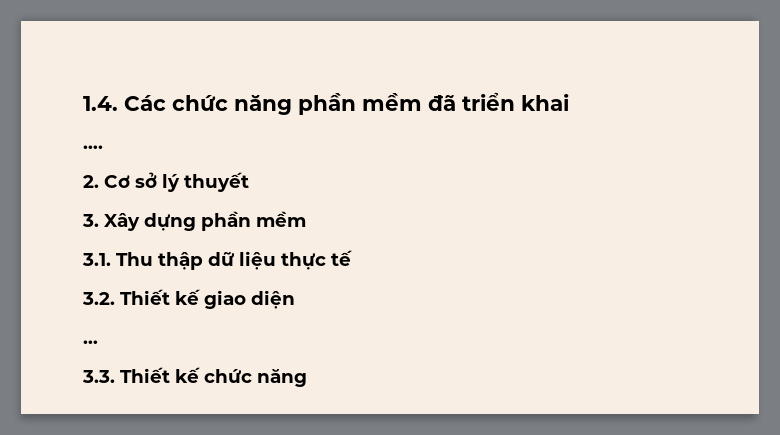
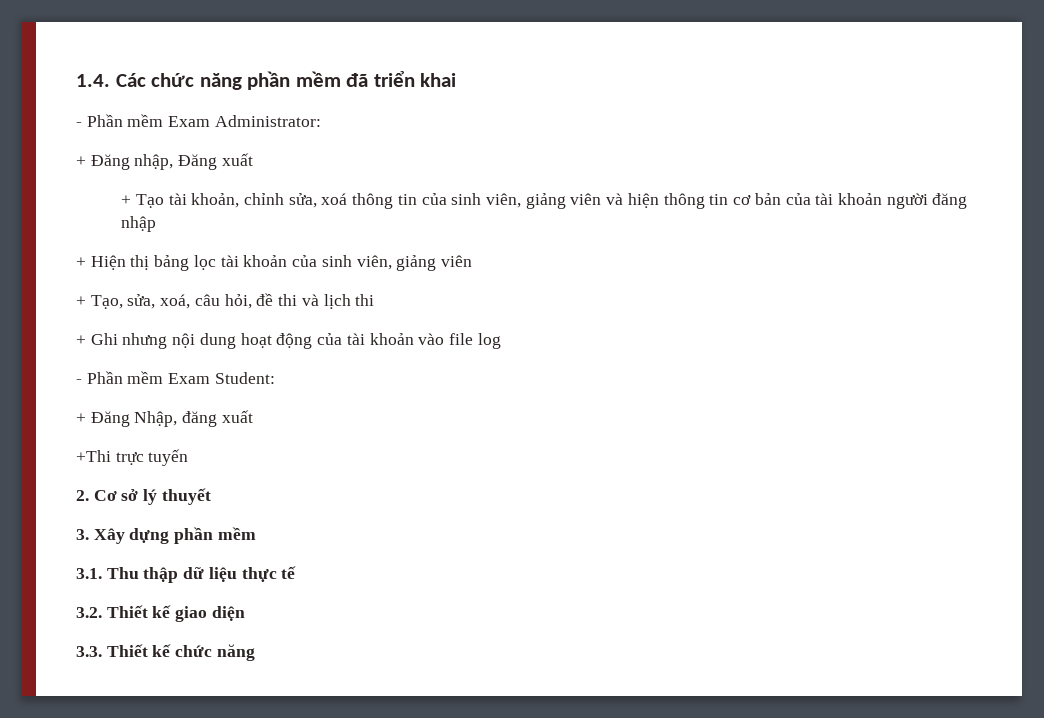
[83,145,103,149] …. -> [76,114,321,127] [76,153,253,170] [121,193,968,209] [121,216,157,232] [76,255,472,271] [76,293,375,309] [76,333,501,349] [76,371,275,384] [76,410,253,427] [76,449,189,466] - Phần mềm Exam Administrator: // + Đăng nhập, Đăng xuất // + Tạo tài khoản, chỉnh sửa, xoá thông tin của sinh viên, giảng viên và hiện thông tin cơ bản của tài khoản người đăng nhập // + Hiện thị bảng lọc tài khoản của sinh viên, giảng viên // + Tạo, sửa, xoá, câu hỏi, đề thi và lịch thi // + Ghi nhưng nội dung hoạt động của tài khoản vào file log // - Phần mềm Exam Student: // + Đăng Nhập, đăng xuất // +Thi trực tuyến
[83,340,98,344] // … -> (245, 613) none

